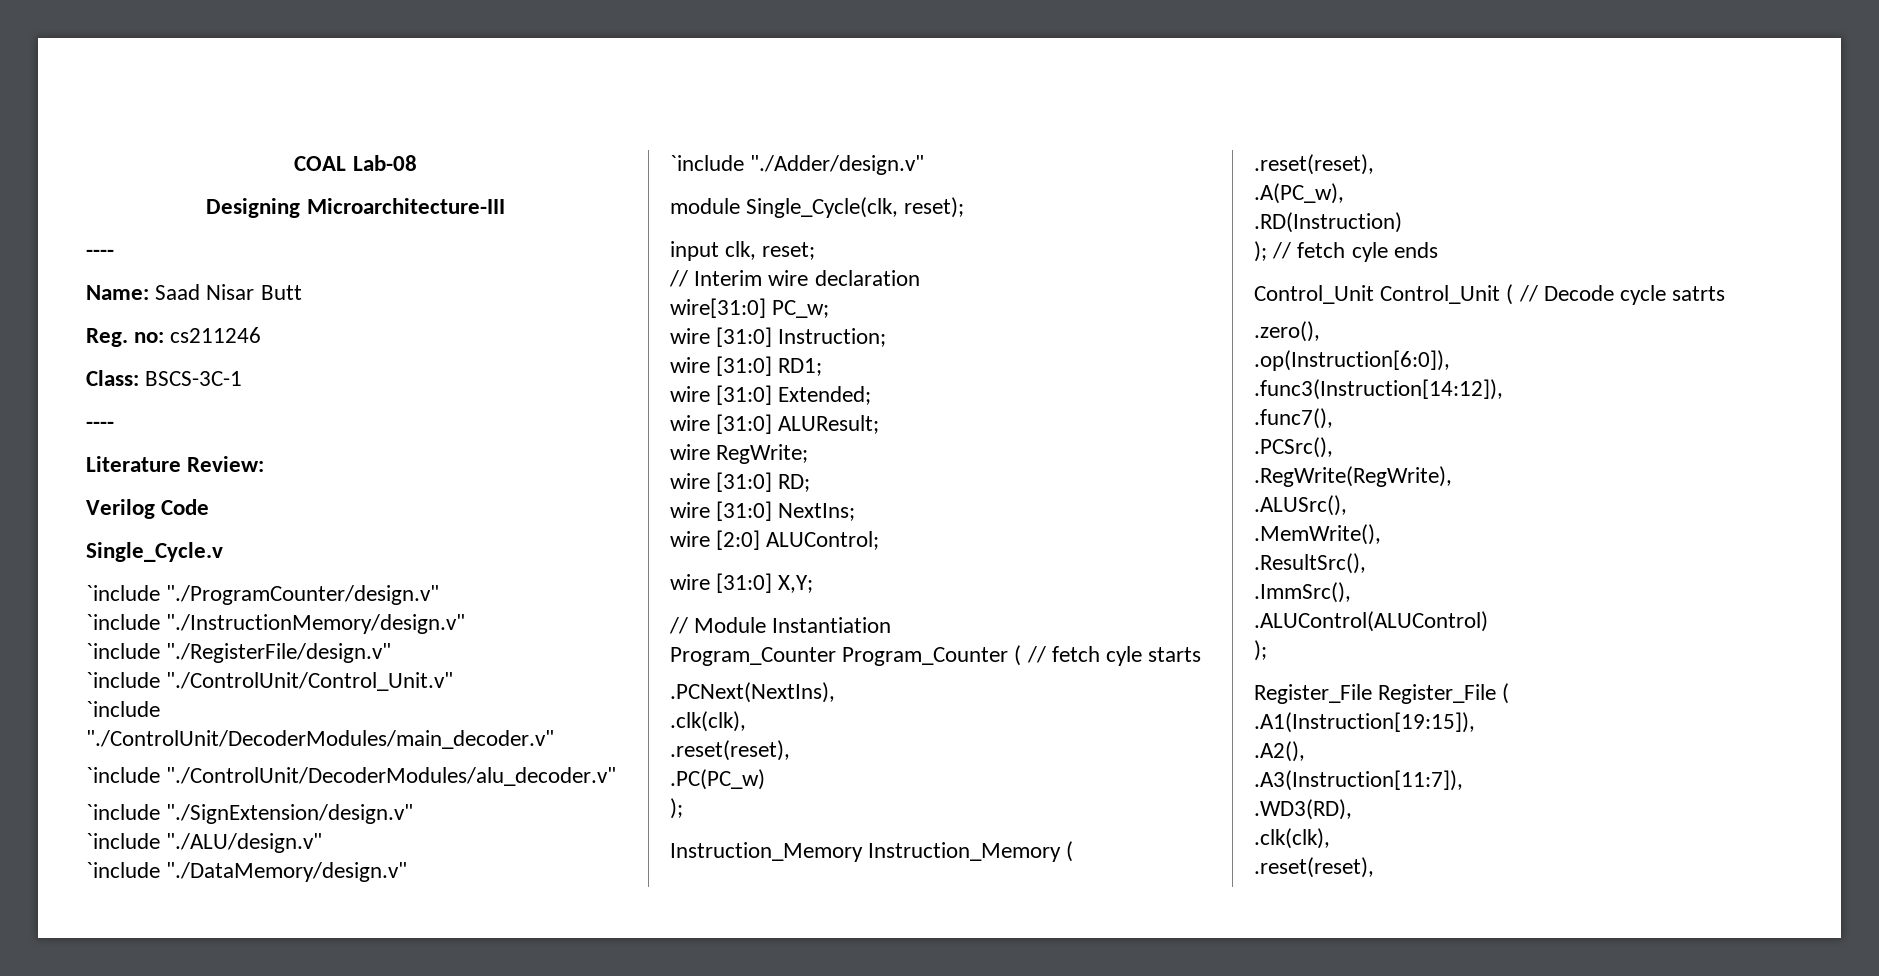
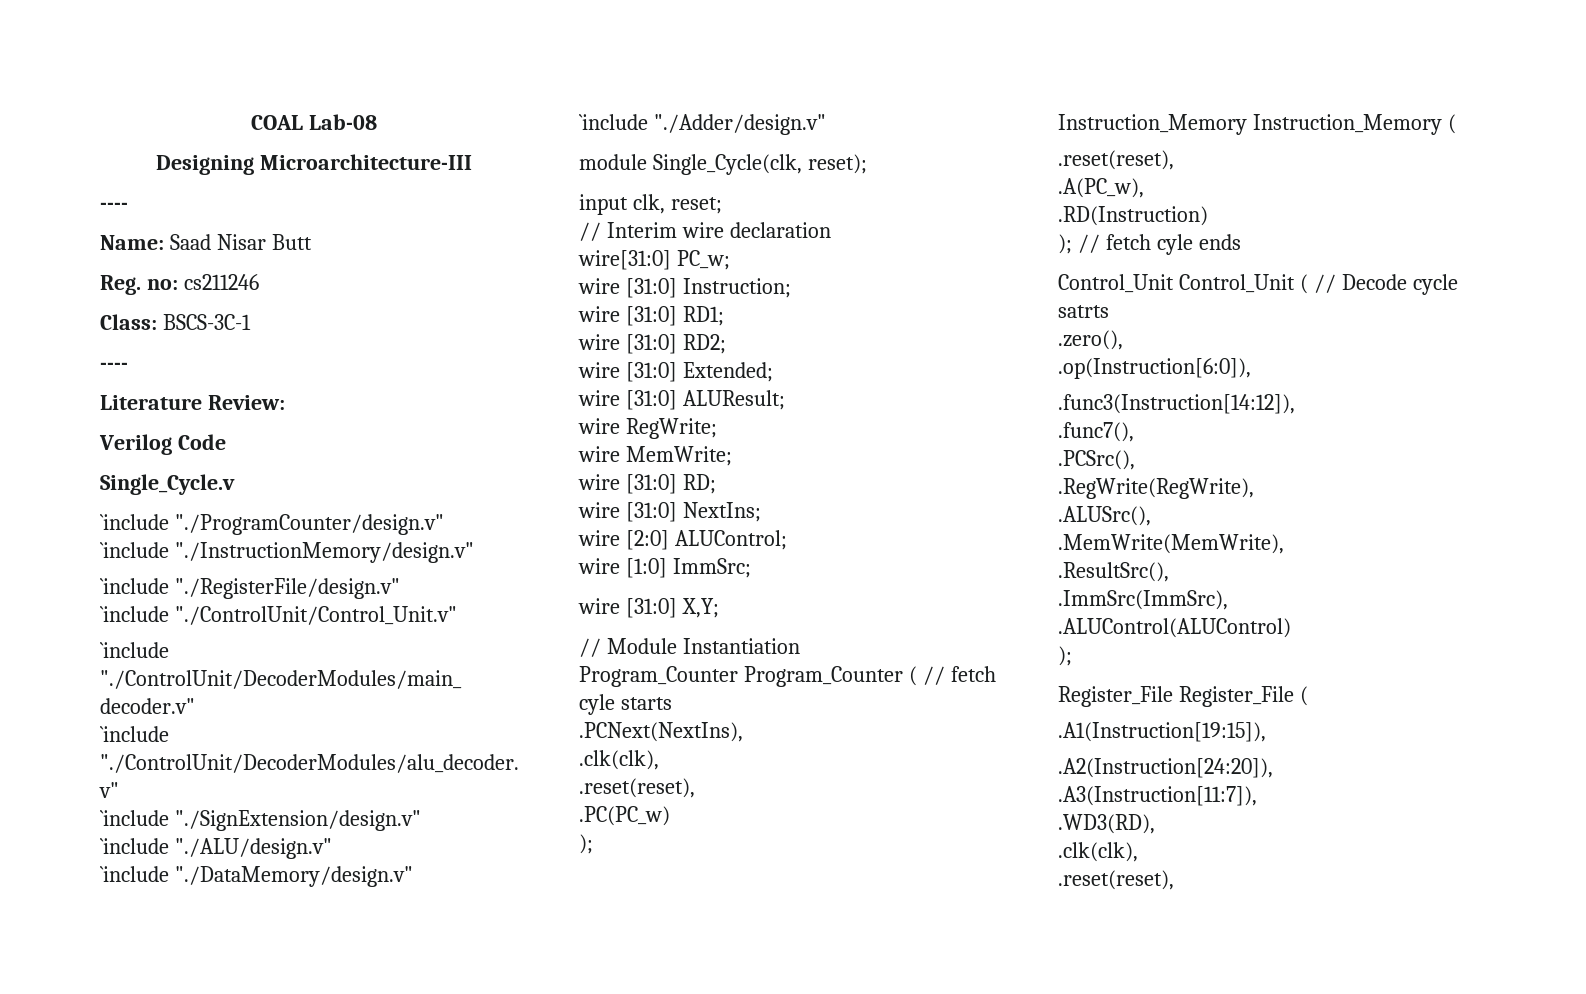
(823, 367) none -> [578,334,726,354] // wire [31:0] RD2;
(809, 454) none -> [578,446,732,466] // wire MemWrite;
(880, 540) none -> [578,558,751,578] // wire [1:0] ImmSrc;
[1254,524,1381,545] .MemWrite(), -> [1058,534,1284,554] .MemWrite(MemWrite),
[1254,582,1351,603] .ImmSrc(), -> [1058,590,1228,610] .ImmSrc(ImmSrc),
[1254,741,1305,762] .A2(), -> [1058,758,1273,778] .A2(Instruction[24:20]),

